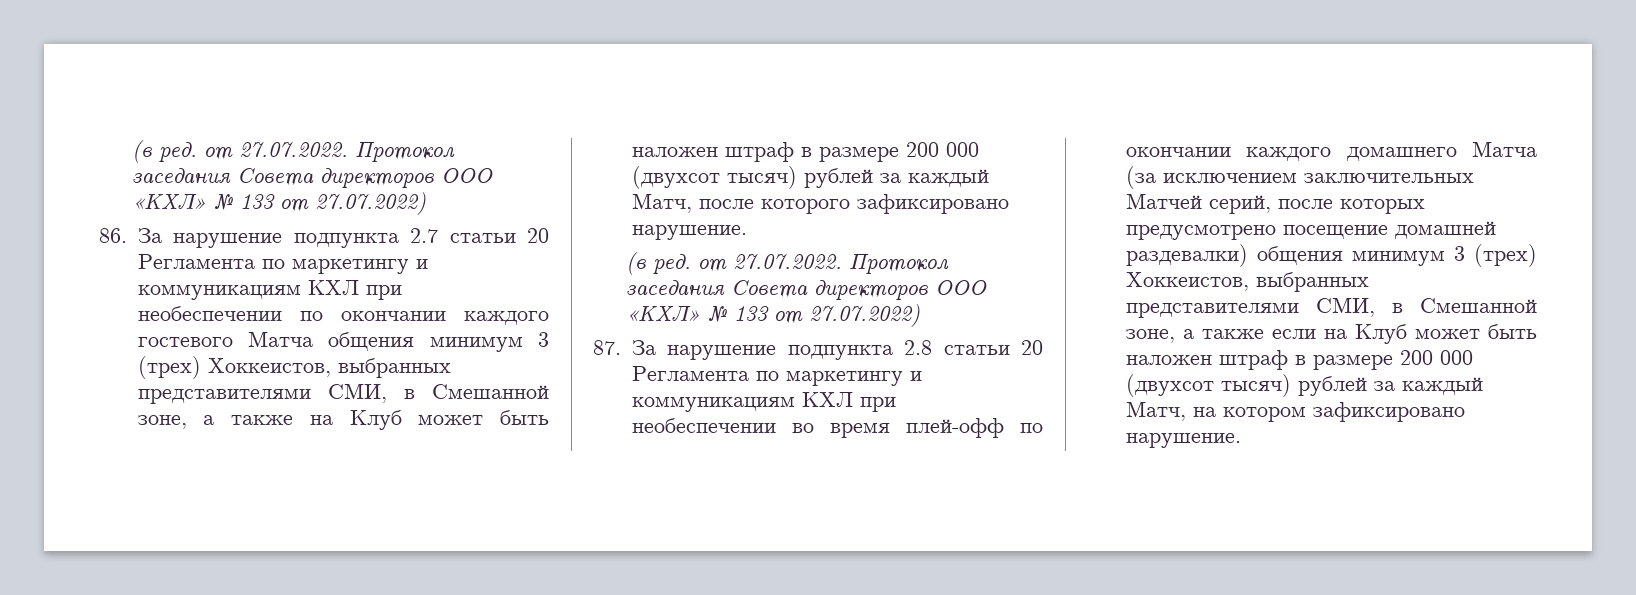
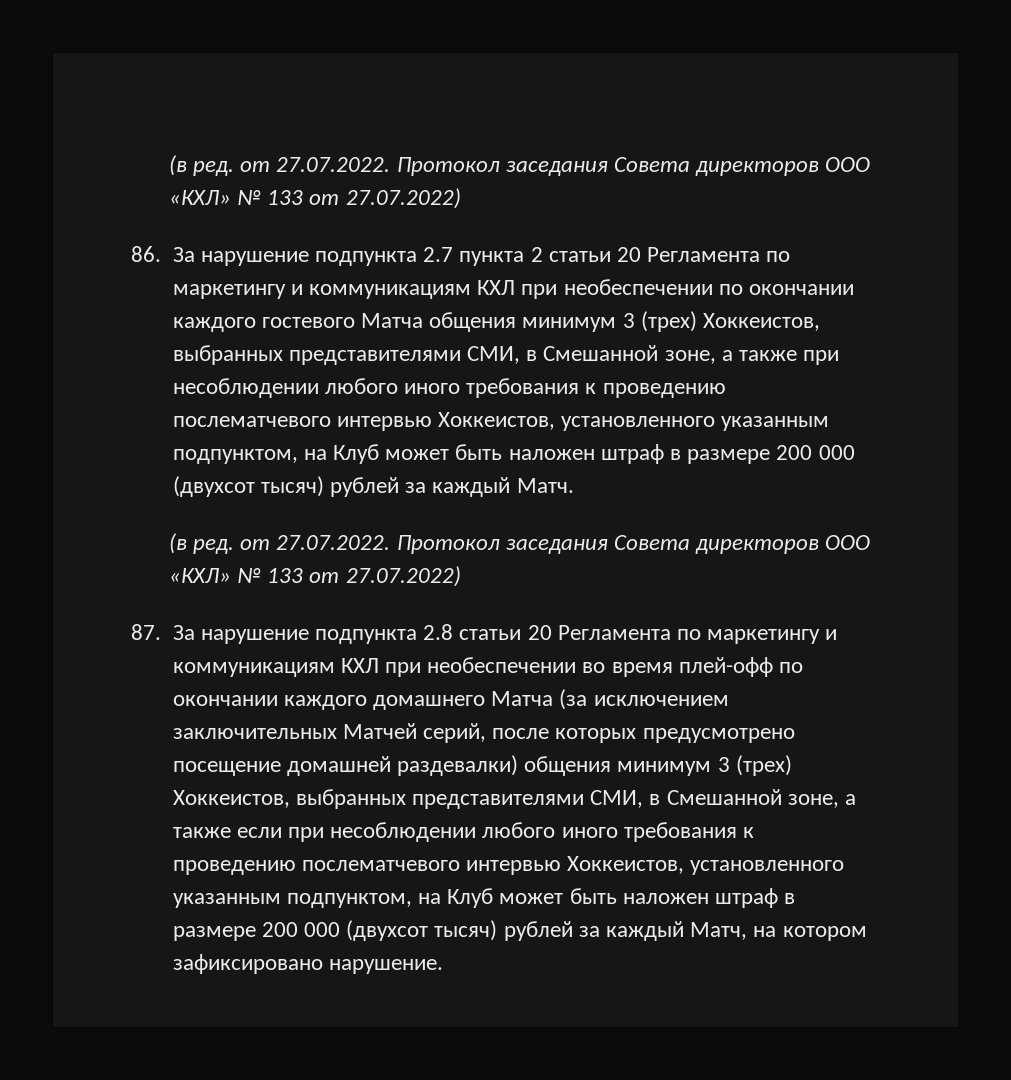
(439, 235) none -> [459,247,543,266] пункта 2
(294, 420) none -> [803,350,840,365] [172,378,726,398] [172,412,830,431] [172,449,298,464] при несоблюдении любого иного требования к проведению послематчевого интервью Хоккеистов, установленного указанным подпунктом,
[631,193,1009,214] [631,225,747,240] Матч, после которого зафиксировано нарушение. -> [516,478,574,493] Матч.
(1316, 334) none -> [287,822,754,842] [172,856,845,875] [172,893,412,908] при несоблюдении любого иного требования к проведению послематчевого интервью Хоккеистов, установленного указанным подпунктом,

